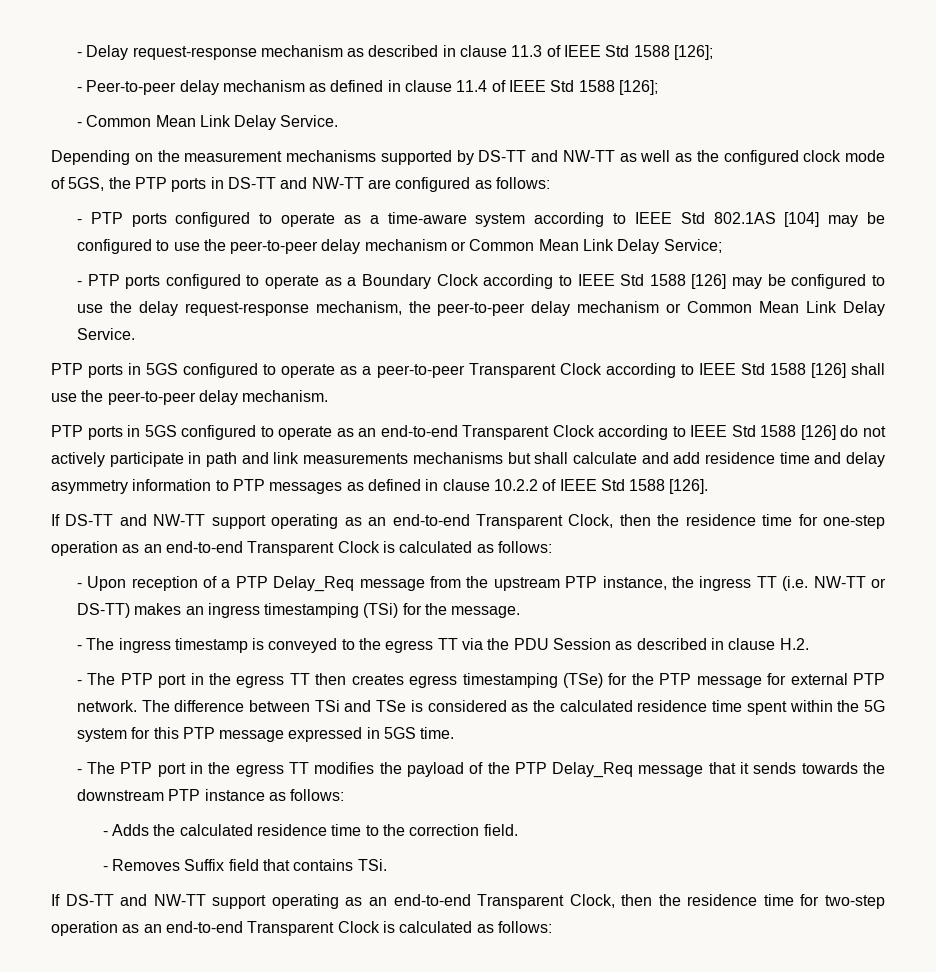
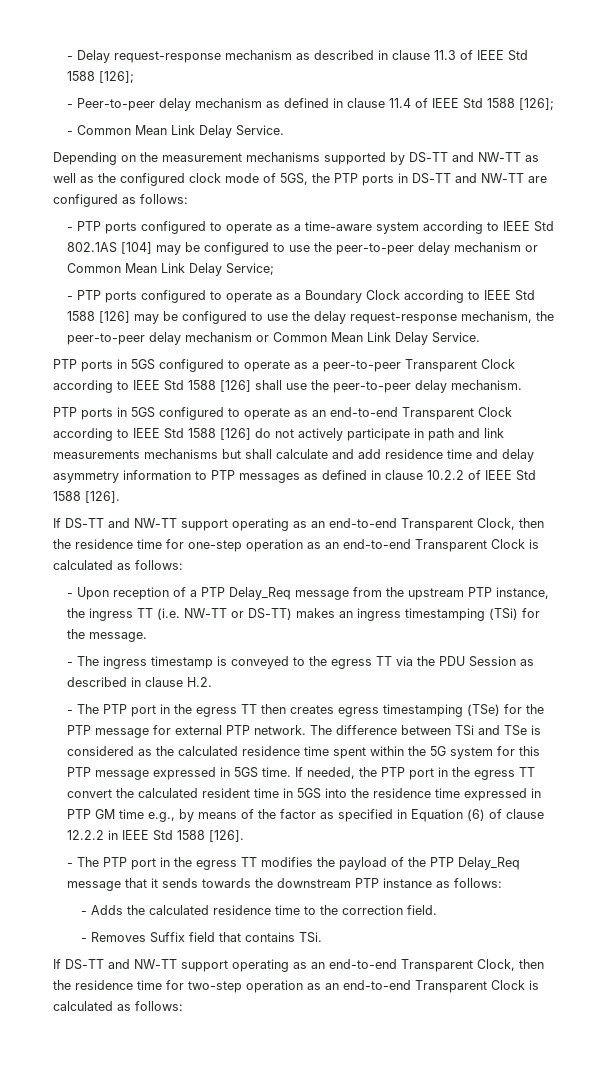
(455, 733) none -> [294,767,535,780] [66,788,541,801] [66,809,544,822] [66,830,244,842] If needed, the PTP port in the egress TT convert the calculated resident time in 5GS into the residence time expressed in PTP GM time e.g., by means of the factor as specified in Equation (6) of clause 12.2.2 in IEEE Std 1588 [126].

